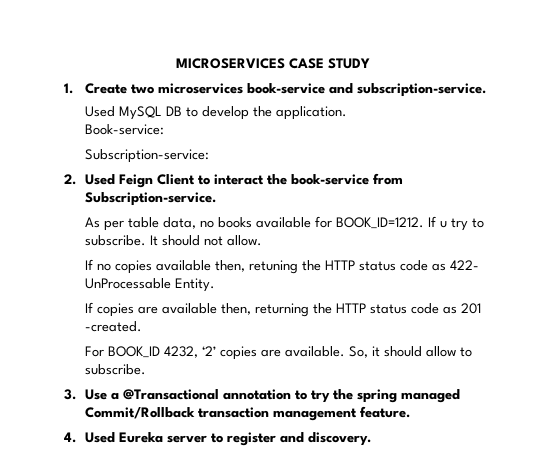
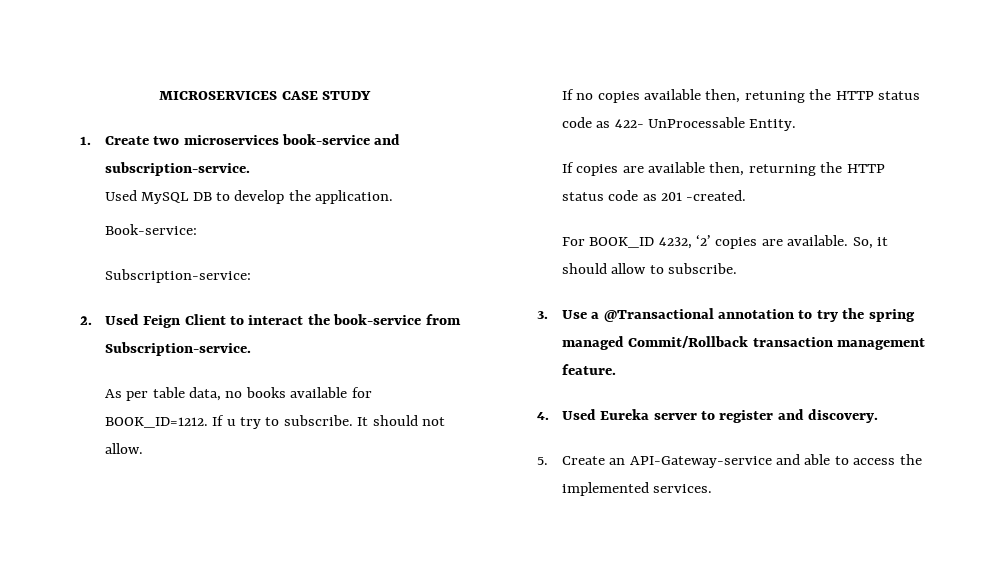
(371, 439) none -> [536,454,922,468] [561,482,713,496] // 5. Create an API-Gateway-service and able to access the implemented services.

